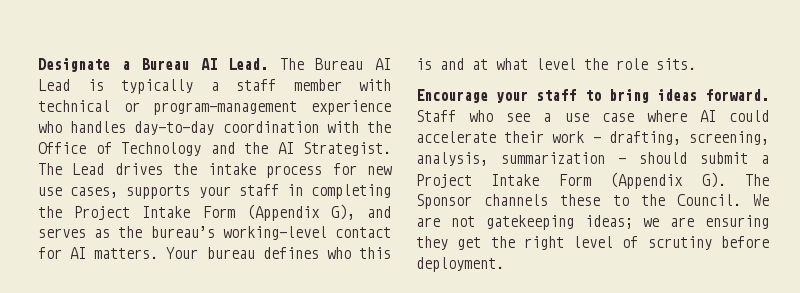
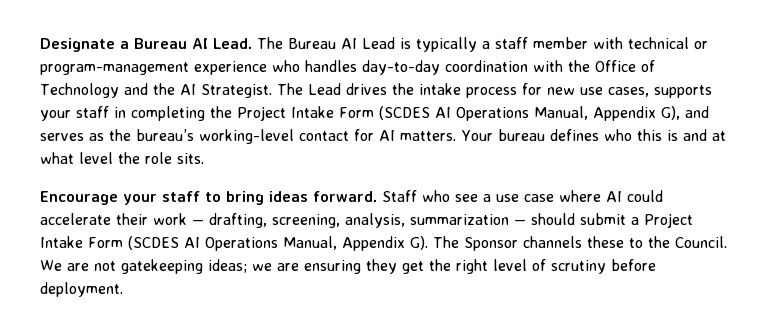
[246,204,320,221] (Appendix -> [379,106,656,121] (SCDES AI Operations Manual, Appendix
[610,172,684,189] (Appendix -> [128,236,405,251] (SCDES AI Operations Manual, Appendix

